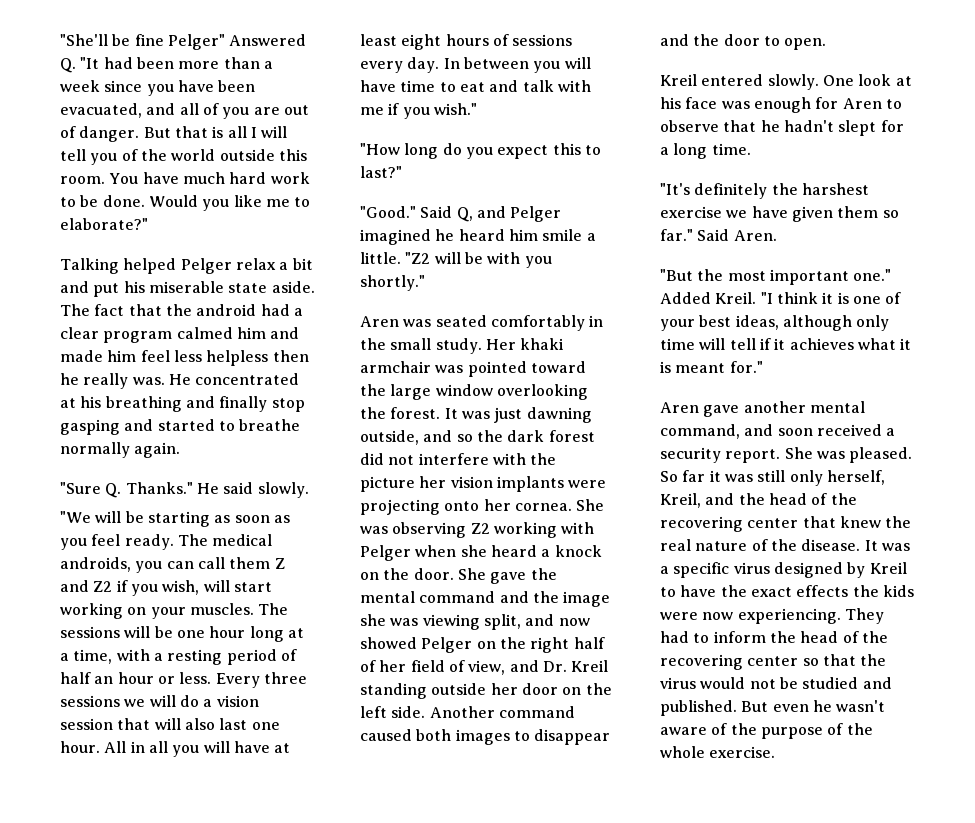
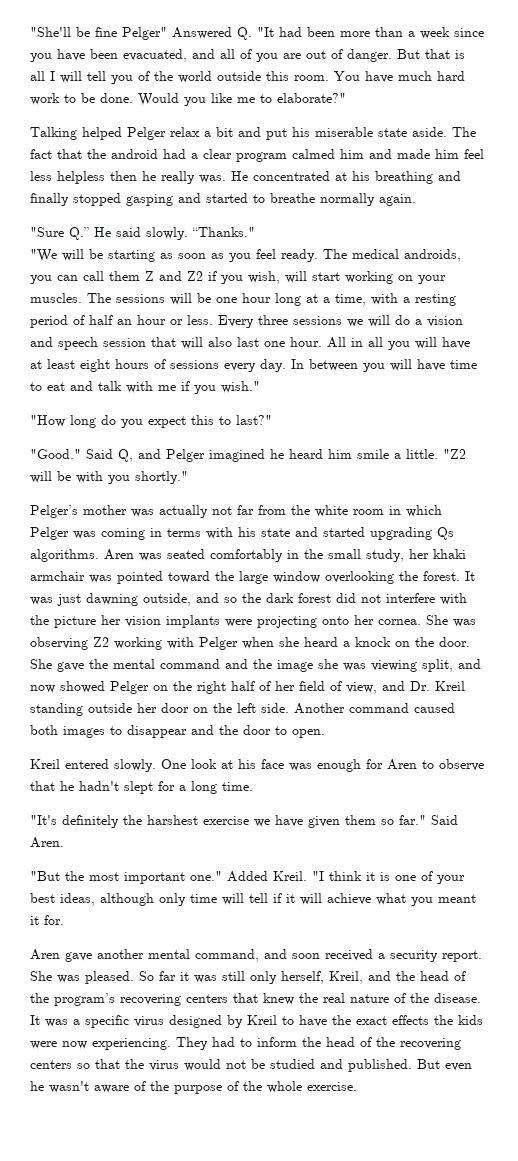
[271,398,305,412] stop -> [73,193,121,206] stopped
[105,482,193,498] Q. Thanks." -> [69,227,89,240] Q.”
(309, 490) none -> [192,227,255,237] “Thanks."
(259, 701) none -> [30,337,98,350] and speech
(425, 283) none -> [30,505,442,518] [30,527,454,540] [30,549,99,562] Pelger’s mother was actually not far from the white room in which Pelger was coming in terms with his state and started upgrading Qs algorithms.
[435,338,516,354] study. Her -> [366,549,429,562] study, her
[789,338,912,350] [660,361,763,373] achieves what it is meant for." -> [300,893,476,906] [30,915,64,925] will achieve what you meant it for.
[660,516,799,532] recovering center -> [54,993,228,1006] program’s recovering centers
[747,656,799,666] center -> [30,1060,72,1069] centers

